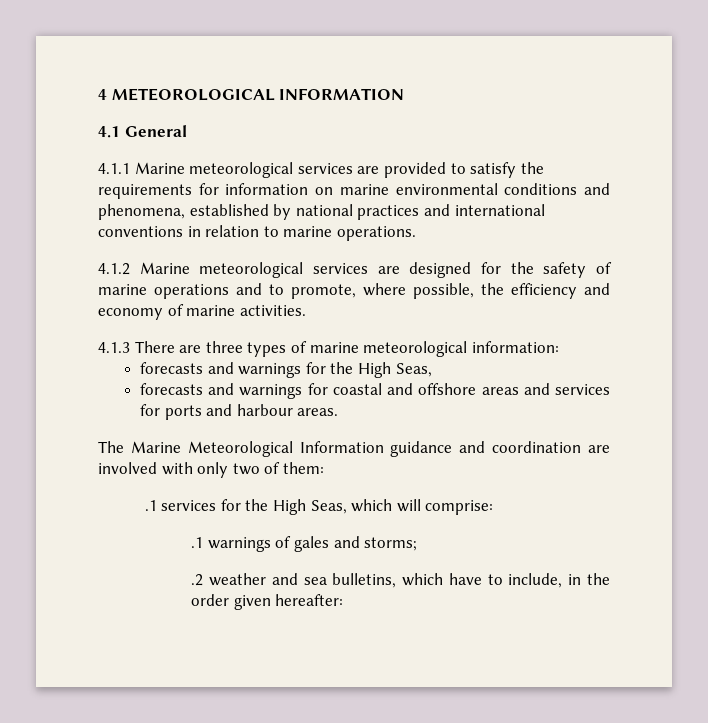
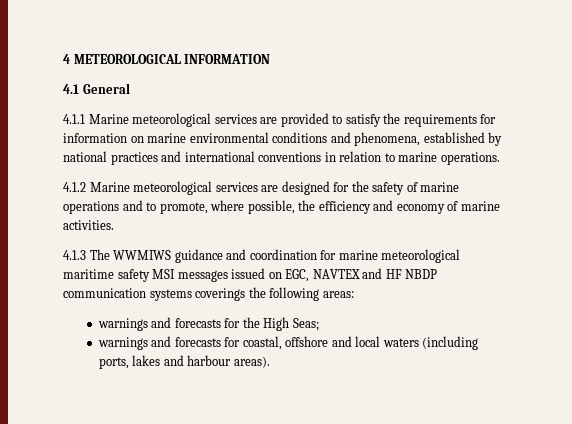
[134,341,559,357] [139,362,432,378] [139,383,610,399] [139,404,339,420] [98,441,610,457] [98,462,324,478] [144,499,494,515] [191,536,418,552] [191,573,610,588] [191,594,344,610] There are three types of marine meteorological information: // forecasts and warnings for the High Seas, // forecasts and warnings for coastal and offshore areas and services for ports and harbour areas. // The Marine Meteorological Information guidance and coordination are involved with only two of them: // .1 services for the High Seas, which will comprise: // .1 warnings of gales and storms; // .2 weather and sea bulletins, which have to include, in the order given hereafter: -> [89,249,461,263] [63,268,438,282] [63,287,354,301] [97,317,319,331] [97,336,479,350] [98,355,270,369] The WWMIWS guidance and coordination for marine meteorological maritime safety MSI messages issued on EGC, NAVTEX and HF NBDP communication systems coverings the following areas: // warnings and forecasts for the High Seas; // warnings and forecasts for coastal, offshore and local waters (including ports, lakes and harbour areas).

